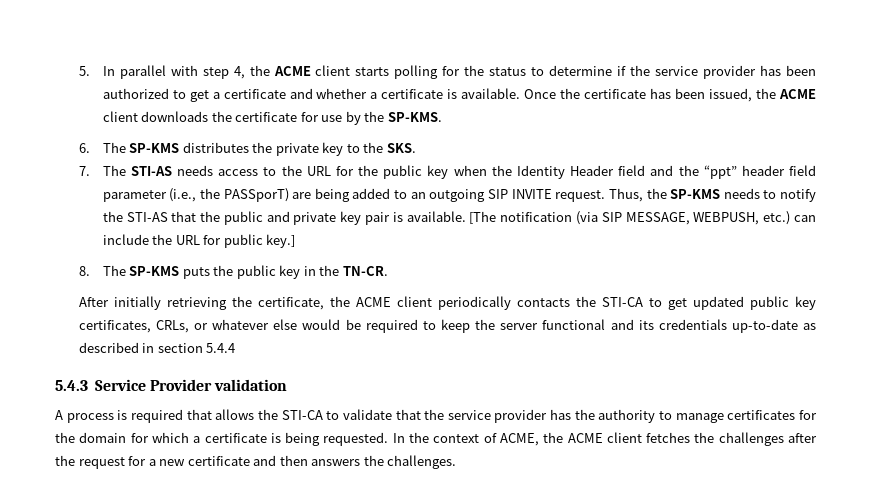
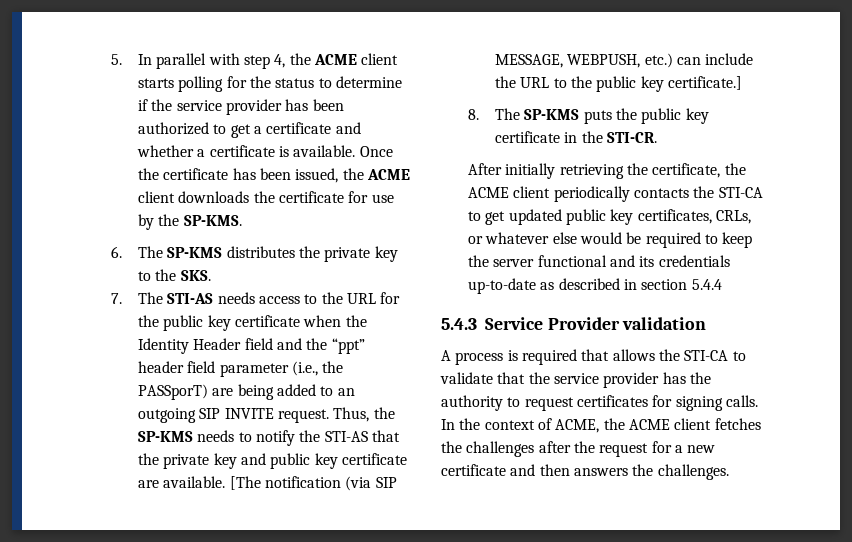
(449, 172) none -> [234,315,300,327] certificate
[223,211,403,225] public and private key pair is -> [163,453,407,469] [137,480,159,488] private key and public key certificate are
[203,234,296,248] for public key.] -> [553,76,742,92] to the public key certificate.]
(301, 272) none -> [494,131,560,143] certificate
[342,266,388,276] TN-CR. -> [606,132,657,143] STI-CR.
[675,413,724,423] manage -> [524,397,574,411] request
[55,432,389,446] the domain for which a certificate is being requested. -> [675,395,758,411] signing calls.

